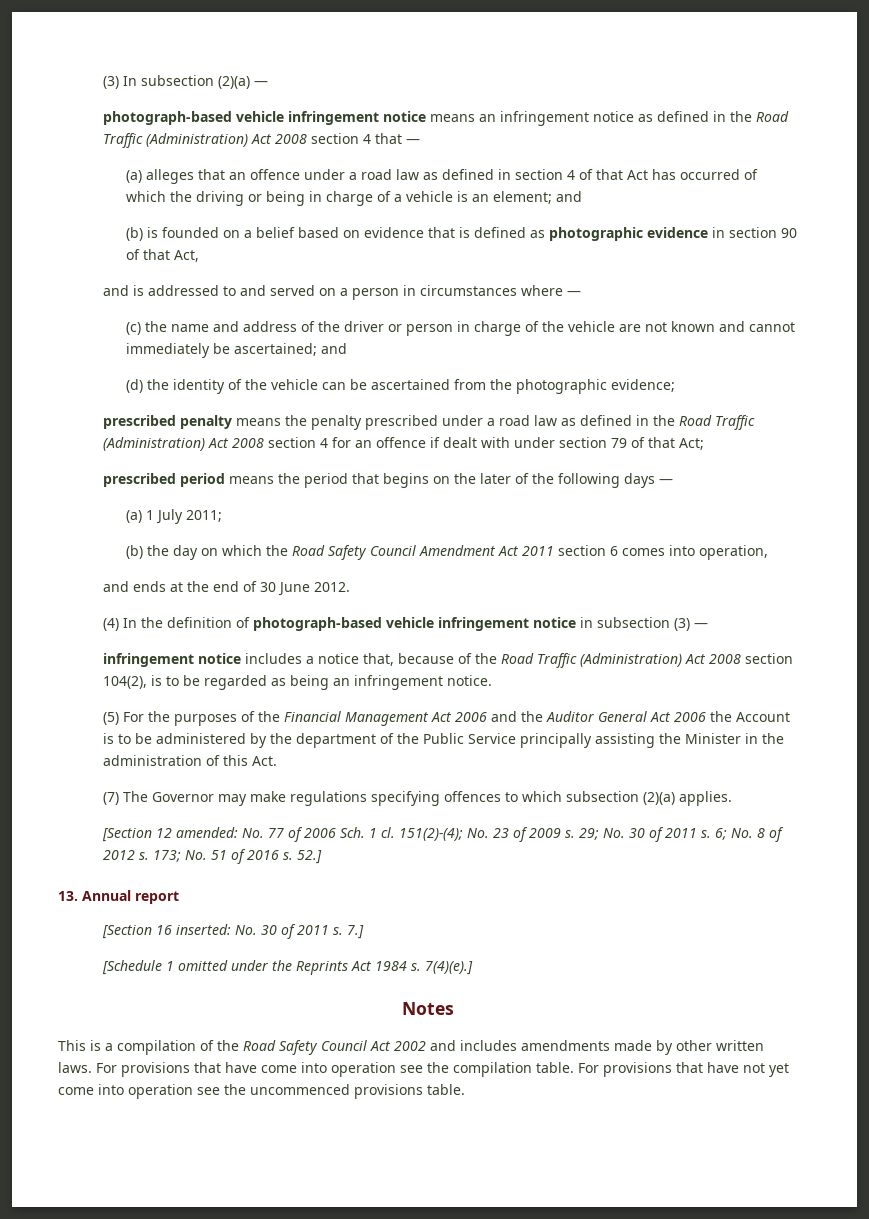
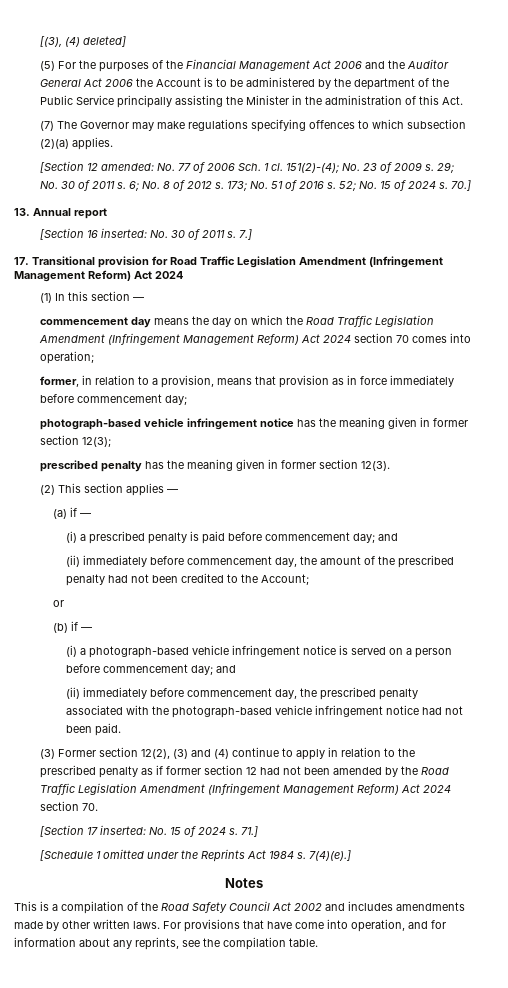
[103,75,269,89] [103,111,790,126] [103,133,421,148] [125,169,758,184] [125,191,582,206] [125,227,797,241] [125,249,199,262] [103,285,582,300] [125,321,795,336] [125,343,347,358] [125,379,675,394] [103,415,756,430] [103,437,705,451] [103,473,674,488] [125,509,222,524] [125,545,768,560] [103,581,351,596] [103,617,709,631] [103,653,794,668] [103,675,493,690] (3) In subsection (2)(a) — // photograph-based vehicle infringement notice means an infringement notice as defined in the Road Traffic (Administration) Act 2008 section 4 that — // (a) alleges that an offence under a road law as defined in section 4 of that Act has occurred of which the driving or being in charge of a vehicle is an element; and // (b) is founded on a belief based on evidence that is defined as photographic evidence in section 90 of that Act, // and is addressed to and served on a person in circumstances where — // (c) the name and address of the driver or person in charge of the vehicle are not known and cannot immediately be ascertained; and // (d) the identity of the vehicle can be ascertained from the photographic evidence; // prescribed penalty means the penalty prescribed under a road law as defined in the Road Traffic (Administration) Act 2008 section 4 for an offence if dealt with under section 79 of that Act; // prescribed period means the period that begins on the later of the following days — // (a) 1 July 2011; // (b) the day on which the Road Safety Council Amendment Act 2011 section 6 comes into operation, // and ends at the end of 30 June 2012. // (4) In the definition of photograph-based vehicle infringement notice in subsection (3) — // infringement notice includes a notice that, because of the Road Traffic (Administration) Act 2008 section 104(2), is to be regarded as being an infringement notice. -> [40,36,127,47] [(3), (4) deleted]
[297,850,323,864] 52.] -> [339,180,472,191] 52; No. 15 of 2024 s. 70.]
(365, 932) none -> [14,256,443,268] [14,270,183,282] [40,291,145,303] [40,315,435,328] [39,333,472,345] [40,351,95,364] [40,375,455,388] [40,394,188,405] [40,417,469,430] [40,435,112,447] [40,459,391,472] [40,483,179,496] [53,507,92,519] [66,531,399,544] [66,555,455,568] [66,573,310,586] [53,600,65,607] [53,621,93,633] [66,645,453,658] [66,664,237,675] [66,687,419,700] [66,705,464,718] [66,723,122,736] [40,747,416,760] [40,765,450,778] [40,783,452,795] [40,801,99,811] [40,825,259,837] // 17. Transitional provision for Road Traffic Legislation Amendment (Infringement Management Reform) Act 2024 // (1) In this section — // commencement day means the day on which the Road Traffic Legislation Amendment (Infringement Management Reform) Act 2024 section 70 comes into operation; // former, in relation to a provision, means that provision as in force immediately before commencement day; // photograph-based vehicle infringement notice has the meaning given in former section 12(3); // prescribed penalty has the meaning given in former section 12(3). // (2) This section applies — // (a) if — // (i) a prescribed penalty is paid before commencement day; and // (ii) immediately before commencement day, the amount of the prescribed penalty had not been credited to the Account; // or // (b) if — // (i) a photograph-based vehicle infringement notice is served on a person before commencement day; and // (ii) immediately before commencement day, the prescribed penalty associated with the photograph-based vehicle infringement notice had not been paid. // (3) Former section 12(2), (3) and (4) continue to apply in relation to the prescribed penalty as if former section 12 had not been amended by the Road Traffic Legislation Amendment (Infringement Management Reform) Act 2024 section 70. // [Section 17 inserted: No. 15 of 2024 s. 71.]
[331,1062,789,1077] [58,1084,423,1099] operation see the compilation table. For provisions that have not yet come into operation see the uncommenced provisions -> [351,919,446,932] [14,937,286,950] operation, and for information about any reprints, see the compilation

